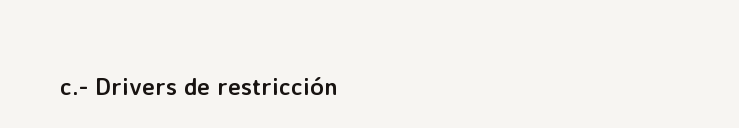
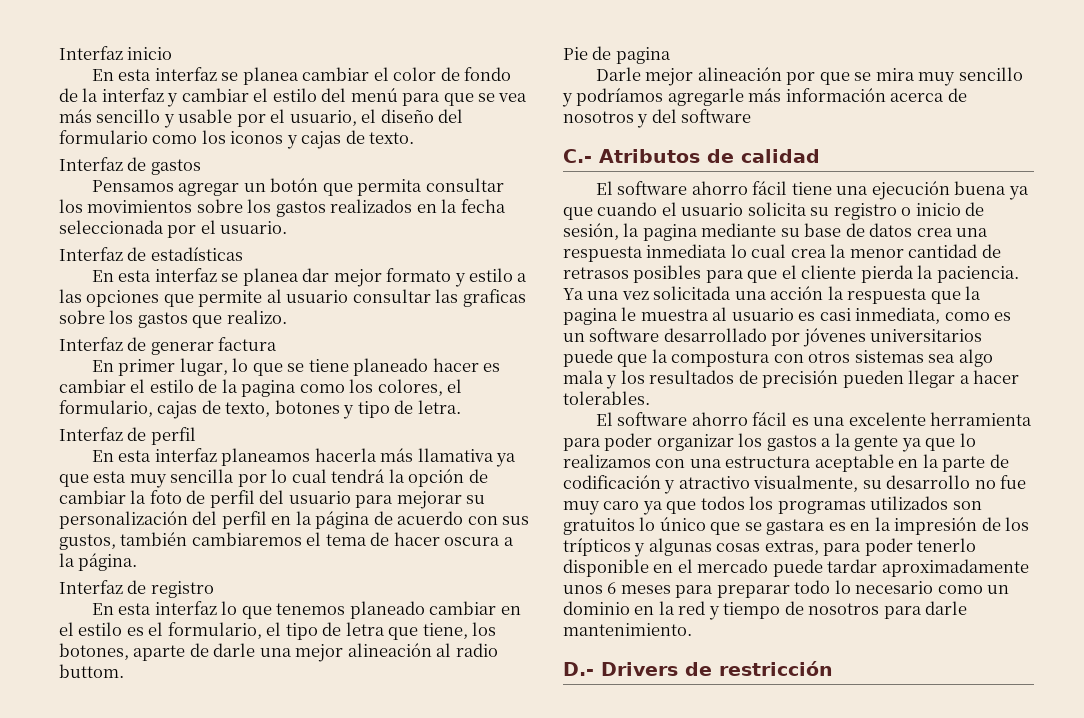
[60,83,88,95] c.- -> [59,46,173,60] [91,67,511,85] [59,88,528,107] [59,109,464,128] [59,130,415,149] [59,157,201,175] [91,178,504,196] [59,199,506,217] [59,220,288,238] [59,247,243,261] [91,268,528,287] [59,289,526,307] [59,310,287,328] [59,337,278,355] [91,358,500,376] [59,379,463,397] [59,400,461,419] [59,427,196,445] [91,448,517,467] [59,469,488,488] [59,490,486,509] [59,511,530,529] [59,532,514,550] [59,553,138,571] [59,580,214,598] [91,601,521,619] [59,622,497,640] [59,643,498,662] [59,664,124,678] [563,46,671,64] [595,67,1023,86] [562,88,967,107] [563,109,752,128] [563,149,820,163] [595,181,1029,200] [563,202,985,220] [563,223,989,241] [563,244,1001,262] [563,265,1019,283] [563,286,982,304] [563,307,1012,325] [563,328,983,347] [563,349,993,367] [563,370,1020,389] [563,391,650,405] [595,412,1033,426] [563,433,976,452] [563,454,1009,472] [563,475,1027,494] [563,496,982,515] [563,517,1030,535] [563,538,977,557] [563,559,1029,577] [563,580,1010,598] [563,601,968,620] [563,623,692,636] [563,662,594,676] Interfaz inicio // En esta interfaz se planea cambiar el color de fondo de la interfaz y cambiar el estilo del menú para que se vea más sencillo y usable por el usuario, el diseño del formulario como los iconos y cajas de texto. // Interfaz de gastos // Pensamos agregar un botón que permita consultar los movimientos sobre los gastos realizados en la fecha seleccionada por el usuario. // Interfaz de estadísticas // En esta interfaz se planea dar mejor formato y estilo a las opciones que permite al usuario consultar las graficas sobre los gastos que realizo. // Interfaz de generar factura // En primer lugar, lo que se tiene planeado hacer es cambiar el estilo de la pagina como los colores, el formulario, cajas de texto, botones y tipo de letra. // Interfaz de perfil // En esta interfaz planeamos hacerla más llamativa ya que esta muy sencilla por lo cual tendrá la opción de cambiar la foto de perfil del usuario para mejorar su personalización del perfil en la página de acuerdo con sus gustos, también cambiaremos el tema de hacer oscura a la página. // Interfaz de registro // En esta interfaz lo que tenemos planeado cambiar en el estilo es el formulario, el tipo de letra que tiene, los botones, aparte de darle una mejor alineación al radio buttom. // Pie de pagina // Darle mejor alineación por que se mira muy sencillo y podríamos agregarle más información acerca de nosotros y del software // C.- Atributos de calidad // El software ahorro fácil tiene una ejecución buena ya que cuando el usuario solicita su registro o inicio de sesión, la pagina mediante su base de datos crea una respuesta inmediata lo cual crea la menor cantidad de retrasos posibles para que el cliente pierda la paciencia. Ya una vez solicitada una acción la respuesta que la pagina le muestra al usuario es casi inmediata, como es un software desarrollado por jóvenes universitarios puede que la compostura con otros sistemas sea algo mala y los resultados de precisión pueden llegar a hacer tolerables. // El software ahorro fácil es una excelente herramienta para poder organizar los gastos a la gente ya que lo realizamos con una estructura aceptable en la parte de codificación y atractivo visualmente, su desarrollo no fue muy caro ya que todos los programas utilizados son gratuitos lo único que se gastara es en la impresión de los trípticos y algunas cosas extras, para poder tenerlo disponible en el mercado puede tardar aproximadamente unos 6 meses para preparar todo lo necesario como un dominio en la red y tiempo de nosotros para darle mantenimiento. // D.-

